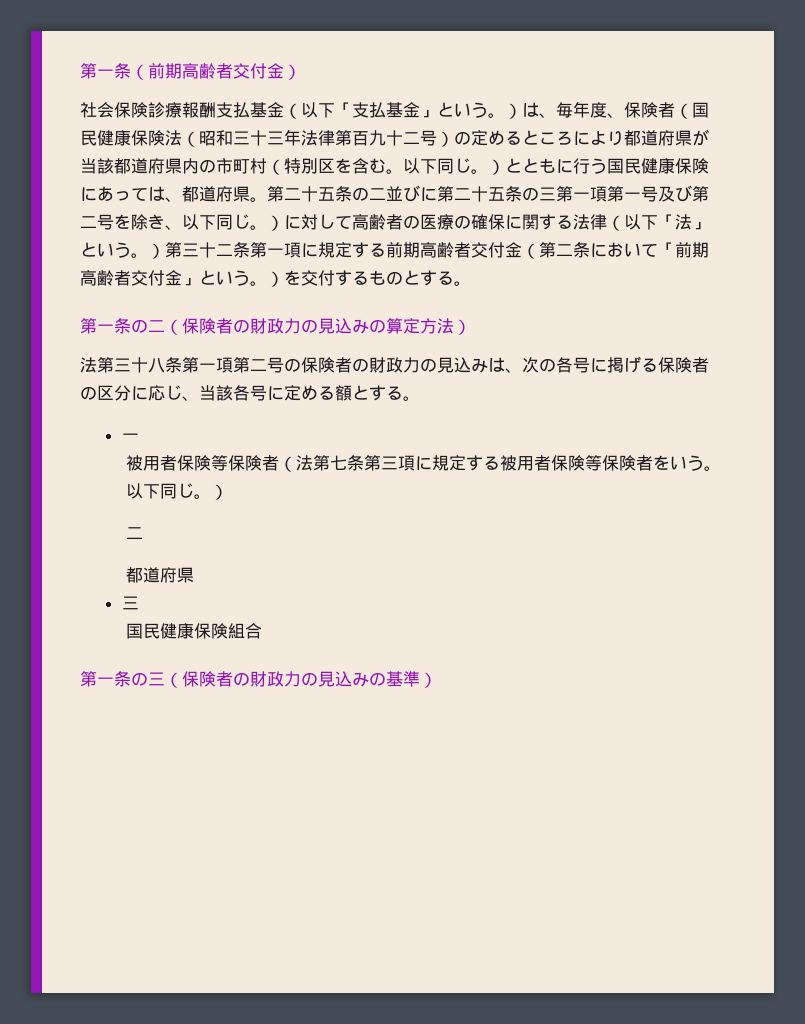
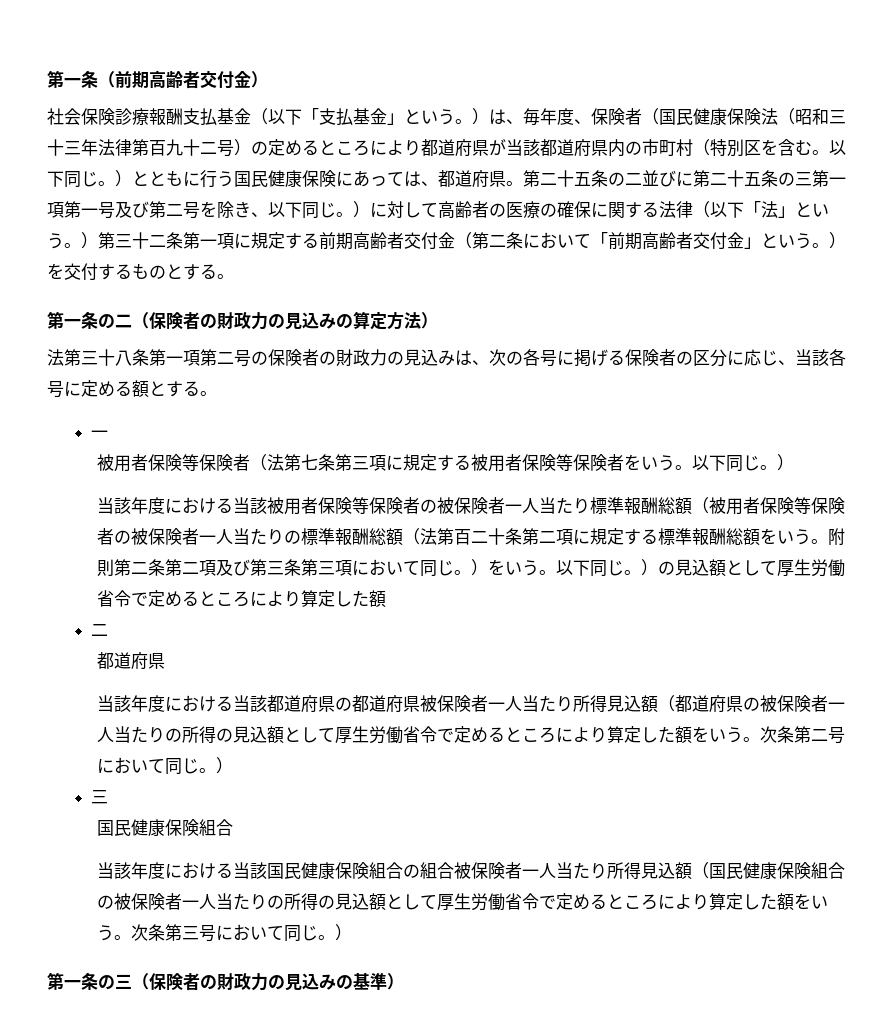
[126,527,144,539] [126,567,195,583] 二 // 都道府県 -> [97,497,846,515] [97,528,846,546] [97,559,846,577] [97,590,387,607] [90,624,108,636] [97,652,166,670] [97,695,846,713] [97,726,846,744] [97,757,234,775] 当該年度における当該被用者保険等保険者の被保険者一人当たり標準報酬総額（被用者保険等保険者の被保険者一人当たりの標準報酬総額（法第百二十条第二項に規定する標準報酬総額をいう。附則第二条第二項及び第三条第三項において同じ。）をいう。以下同じ。）の見込額として厚生労働省令で定めるところにより算定した額 // 二 // 都道府県 // 当該年度における当該都道府県の都道府県被保険者一人当たり所得見込額（都道府県の被保険者一人当たりの所得の見込額として厚生労働省令で定めるところにより算定した額をいう。次条第二号において同じ。）
(263, 631) none -> [97,862,846,880] [97,893,829,911] [97,924,353,942] // 当該年度における当該国民健康保険組合の組合被保険者一人当たり所得見込額（国民健康保険組合の被保険者一人当たりの所得の見込額として厚生労働省令で定めるところにより算定した額をいう。次条第三号において同じ。）

